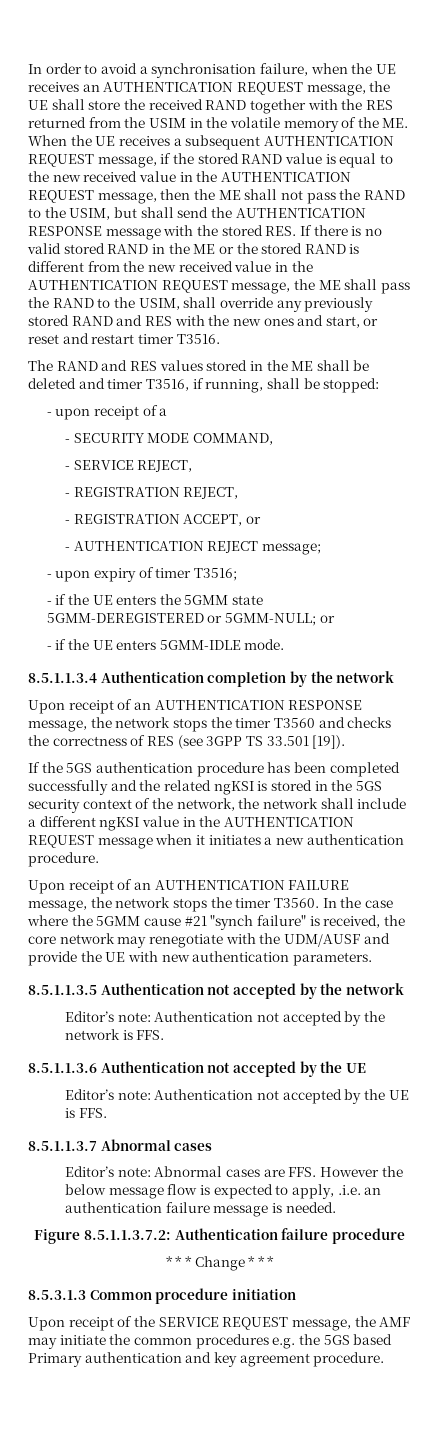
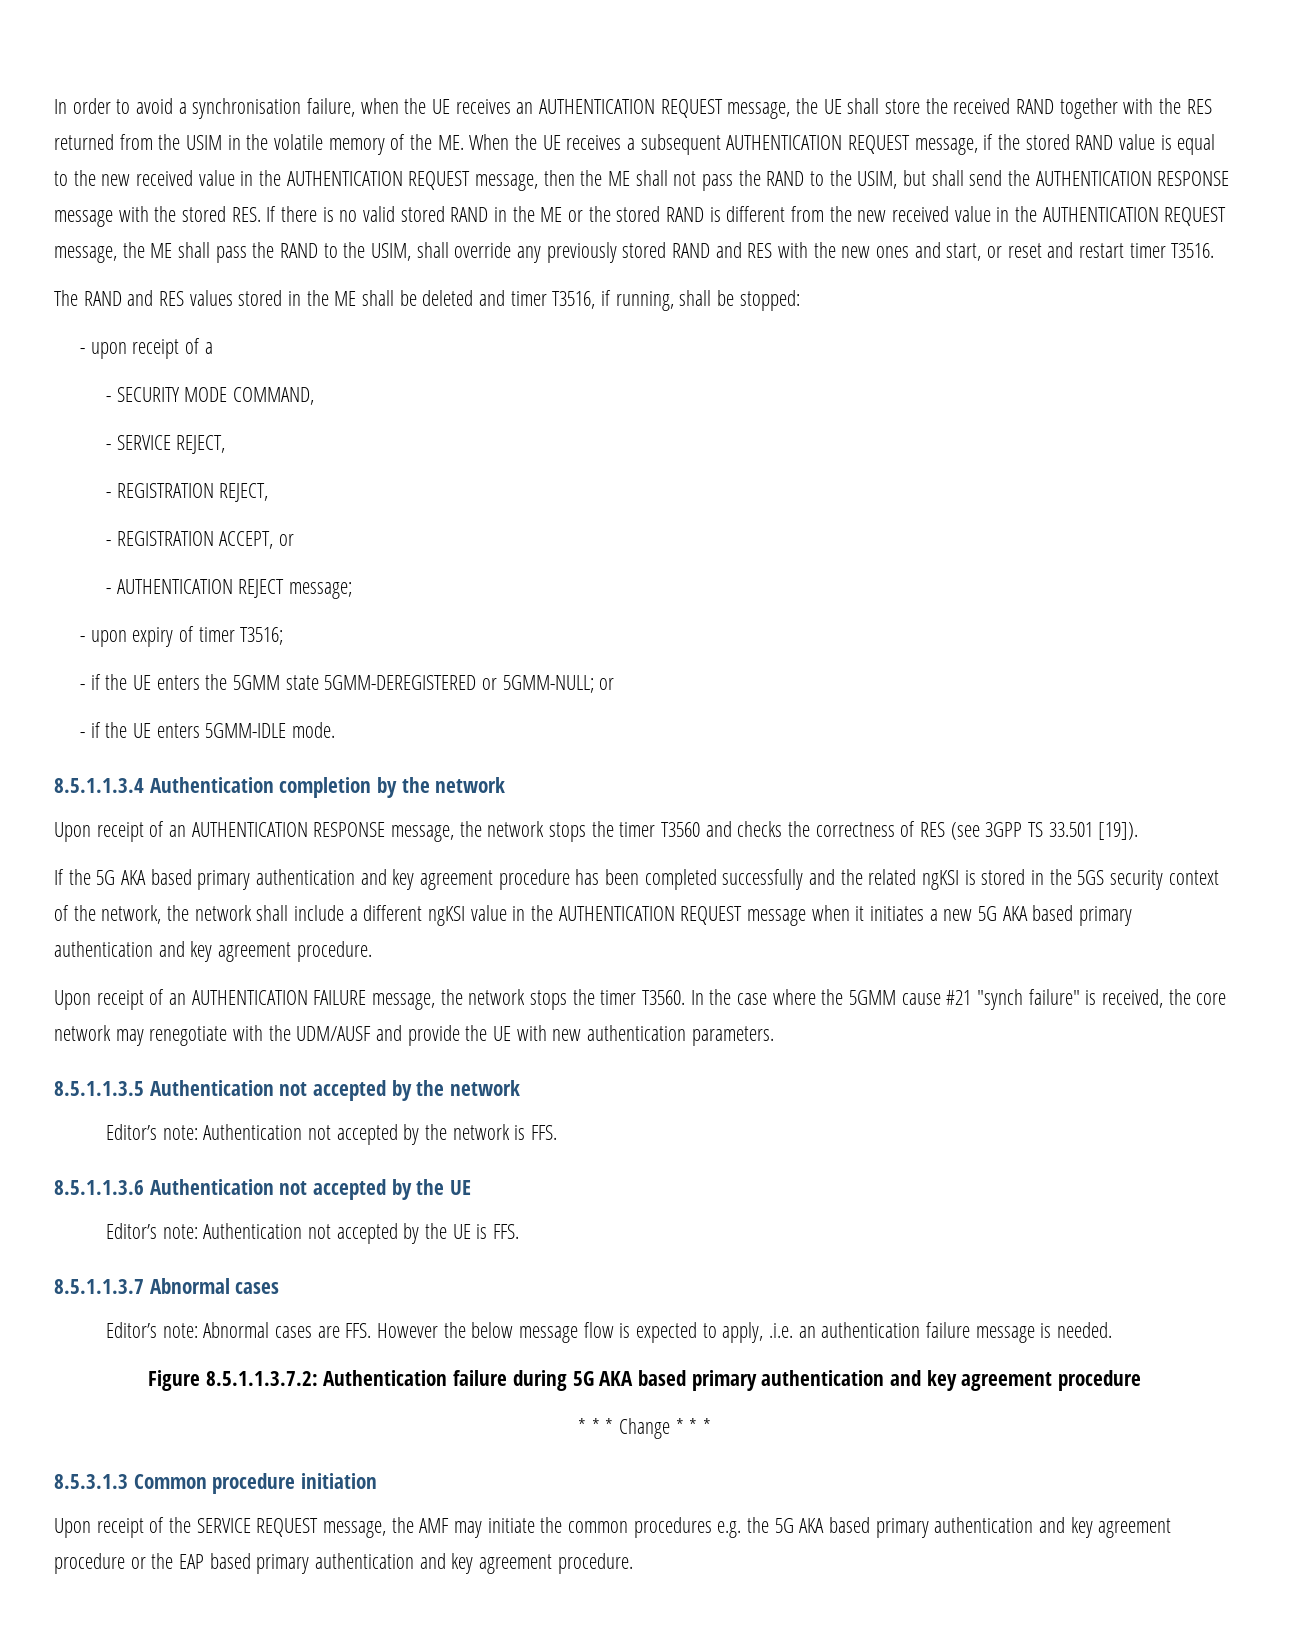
[66,762,193,773] 5GS authentication -> [96,869,494,890] 5G AKA based primary authentication and key agreement
[306,834,404,845] authentication -> [978,905,1133,926] [54,941,292,962] 5G AKA based primary authentication and key agreement
(329, 1234) none -> [512,1370,1053,1391] during 5G AKA based primary authentication and key agreement
[323,1334,393,1345] [28,1353,82,1367] 5GS based Primary -> [774,1517,1172,1538] [54,1553,310,1574] 5G AKA based primary authentication and key agreement procedure or the EAP based primary

